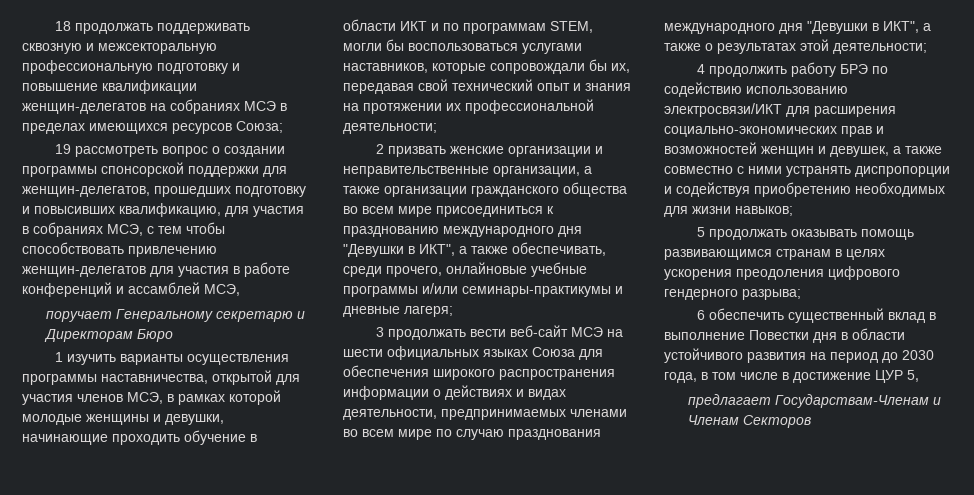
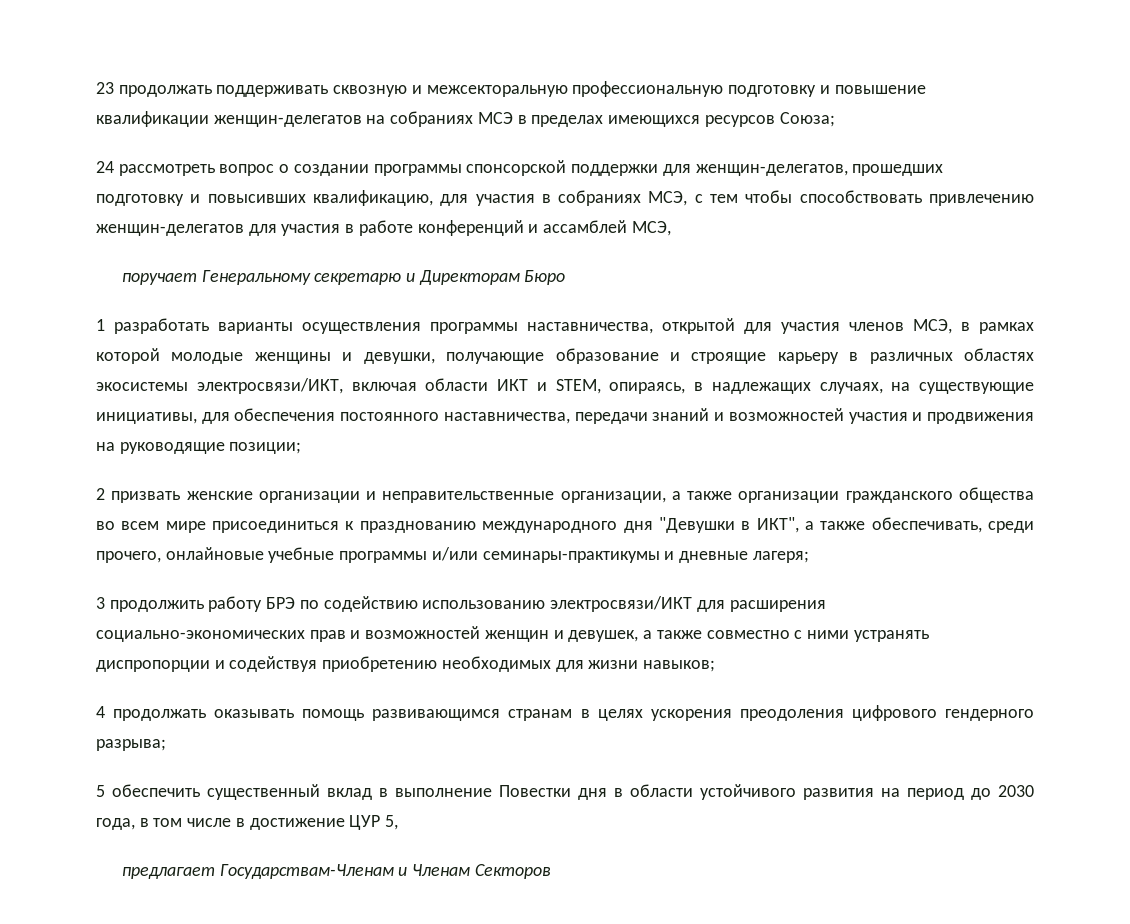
[54,21,71,31] 18 -> [96,82,114,94] 23
[54,144,71,154] 19 -> [96,161,114,173] 24
[66,354,116,365] изучить -> [114,318,209,334] разработать
[22,430,257,445] [343,19,593,34] [343,39,582,54] [343,59,630,74] [343,79,631,94] [343,99,594,114] [343,123,437,134] начинающие проходить обучение в области ИКТ и по программам STEM, могли бы воспользоваться услугами наставников, которые сопровождали бы их, передавая свой технический опыт и знания на протяжении их профессиональной деятельности; -> [446,348,1034,364] [96,378,1034,394] [96,408,1034,424] [96,442,302,454] получающие образование и строящие карьеру в различных областях экосистемы электросвязи/ИКТ, включая области ИКТ и STEM, опираясь, в надлежащих случаях, на существующие инициативы, для обеспечения постоянного наставничества, передачи знаний и возможностей участия и продвижения на руководящие позиции;
[387,325,623,340] [343,346,603,360] [343,365,615,380] [343,385,566,400] [343,409,627,420] [343,429,601,440] [664,21,931,34] [664,39,927,54] [696,64,705,74] продолжать вести веб-сайт МСЭ на шести официальных языках Союза для обеспечения широкого распространения информации о действиях и видах деятельности, предпринимаемых членами во всем мире по случаю празднования международного дня "Девушки в ИКТ", а также о результатах этой деятельности; // 4 -> (105, 603) none
[696,227,705,237] 5 -> [96,706,105,718] 4
[696,310,705,320] 6 -> [96,785,105,797] 5

